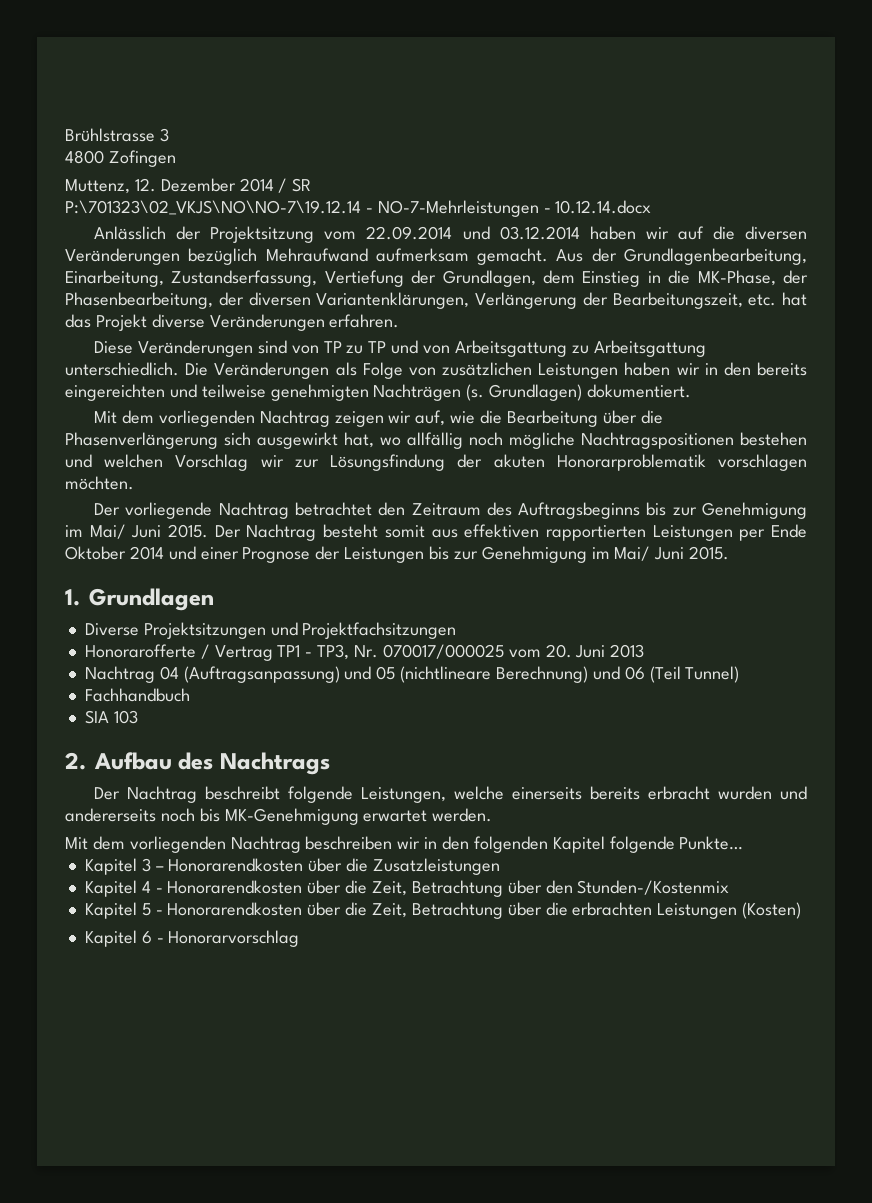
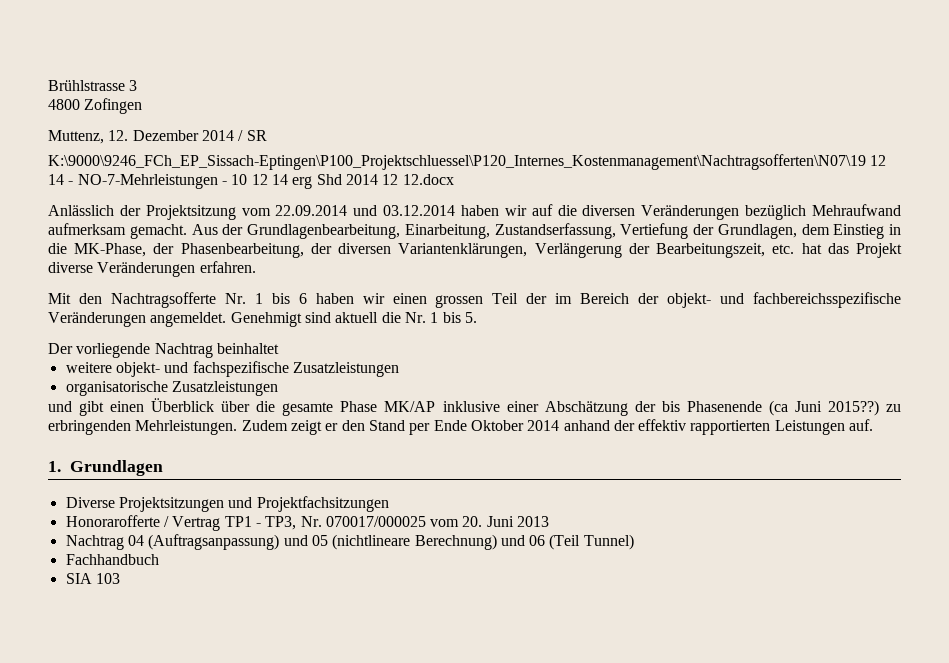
[65,200,652,217] P:\701323\02_VKJS\NO\NO-7\19.12.14 - NO-7-Mehrleistungen - 10.12.14.docx -> [48,154,887,170] [48,174,454,189] K:\9000\9246_FCh_EP_Sissach-Eptingen\P100_Projektschluessel\P120_Internes_Kostenmanagement\Nachtragsofferten\N07\19 12 14 - NO-7-Mehrleistungen - 10 12 14 erg Shd 2014 12 12.docx
[94,340,706,357] [65,362,807,379] [65,384,692,401] [94,410,663,427] [65,432,807,449] [65,454,807,471] [65,476,134,490] [94,502,807,519] [65,524,808,541] [65,546,730,563] Diese Veränderungen sind von TP zu TP und von Arbeitsgattung zu Arbeitsgattung unterschiedlich. Die Veränderungen als Folge von zusätzlichen Leistungen haben wir in den bereits eingereichten und teilweise genehmigten Nachträgen (s. Grundlagen) dokumentiert. // Mit dem vorliegenden Nachtrag zeigen wir auf, wie die Bearbeitung über die Phasenverlängerung sich ausgewirkt hat, wo allfällig noch mögliche Nachtragspositionen bestehen und welchen Vorschlag wir zur Lösungsfindung der akuten Honorarproblematik vorschlagen möchten. // Der vorliegende Nachtrag betrachtet den Zeitraum des Auftragsbeginns bis zur Genehmigung im Mai/ Juni 2015. Der Nachtrag besteht somit aus effektiven rapportierten Leistungen per Ende Oktober 2014 und einer Prognose der Leistungen bis zur Genehmigung im Mai/ Juni 2015. -> [48,292,902,308] [48,312,477,327] [48,343,279,358] [65,361,399,377] [65,381,278,396] [48,398,901,416] [48,419,874,435] Mit den Nachtragsofferte Nr. 1 bis 6 haben wir einen grossen Teil der im Bereich der objekt- und fachbereichsspezifische Veränderungen angemeldet. Genehmigt sind aktuell die Nr. 1 bis 5. // Der vorliegende Nachtrag beinhaltet // weitere objekt- und fachspezifische Zusatzleistungen // organisatorische Zusatzleistungen // und gibt einen Überblick über die gesamte Phase MK/AP inklusive einer Abschätzung der bis Phasenende (ca Juni 2015??) zu erbringenden Mehrleistungen. Zudem zeigt er den Stand per Ende Oktober 2014 anhand der effektiv rapportierten Leistungen auf.
[65,752,330,775] [94,786,807,803] [65,808,493,825] [65,836,744,853] [84,858,500,875] [84,880,730,897] [84,902,802,919] [84,930,300,947] // 2. Aufbau des Nachtrags // Der Nachtrag beschreibt folgende Leistungen, welche einerseits bereits erbracht wurden und andererseits noch bis MK-Genehmigung erwartet werden. // Mit dem vorliegenden Nachtrag beschreiben wir in den folgenden Kapitel folgende Punkte… // Kapitel 3 – Honorarendkosten über die Zusatzleistungen // Kapitel 4 - Honorarendkosten über die Zeit, Betrachtung über den Stunden-/Kostenmix // Kapitel 5 - Honorarendkosten über die Zeit, Betrachtung über die erbrachten Leistungen (Kosten) // Kapitel 6 - Honorarvorschlag -> (120, 578) none

